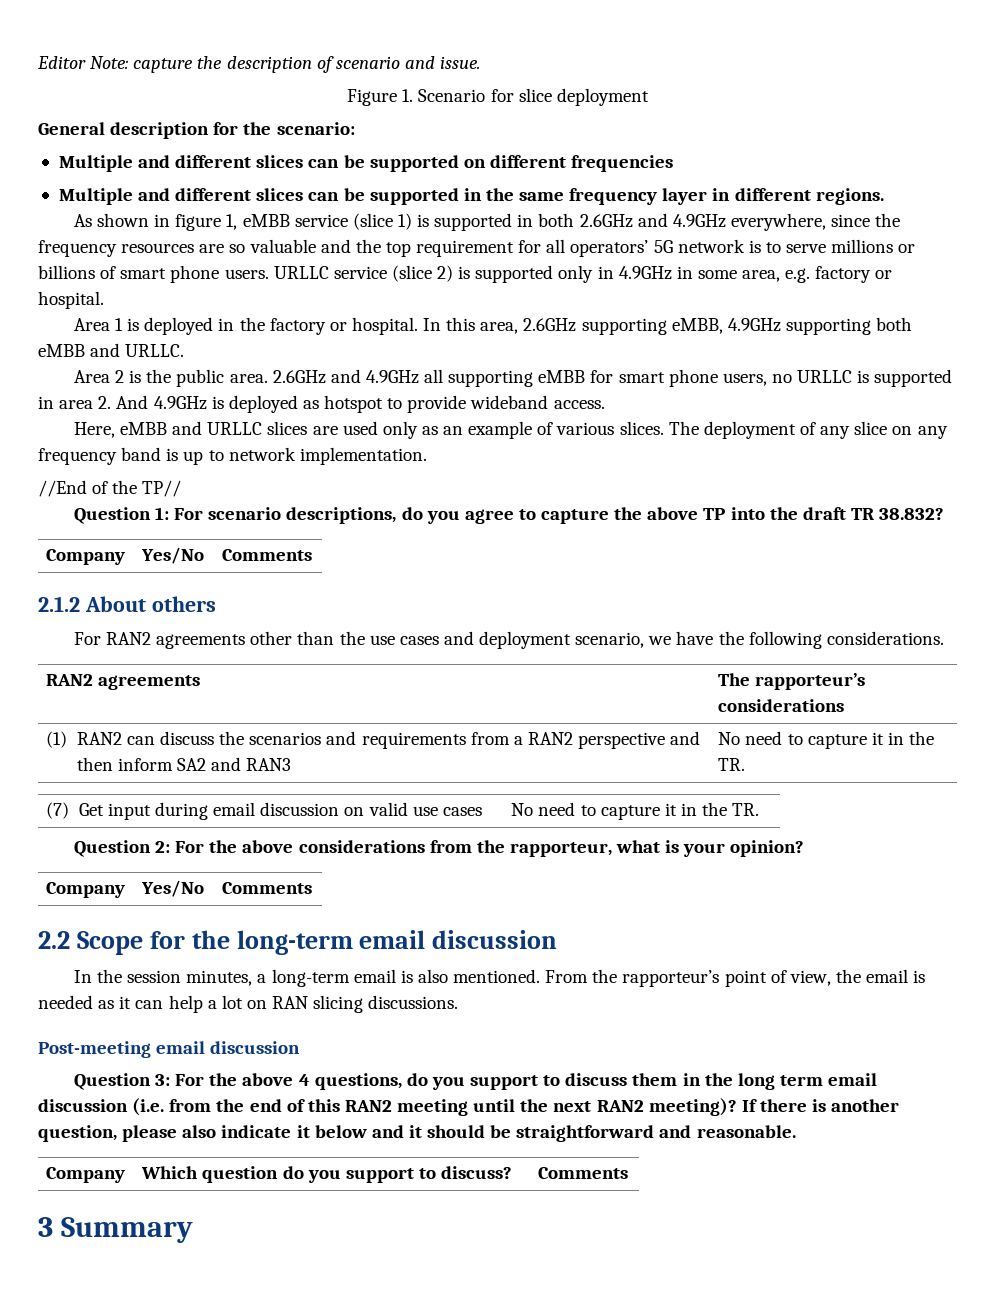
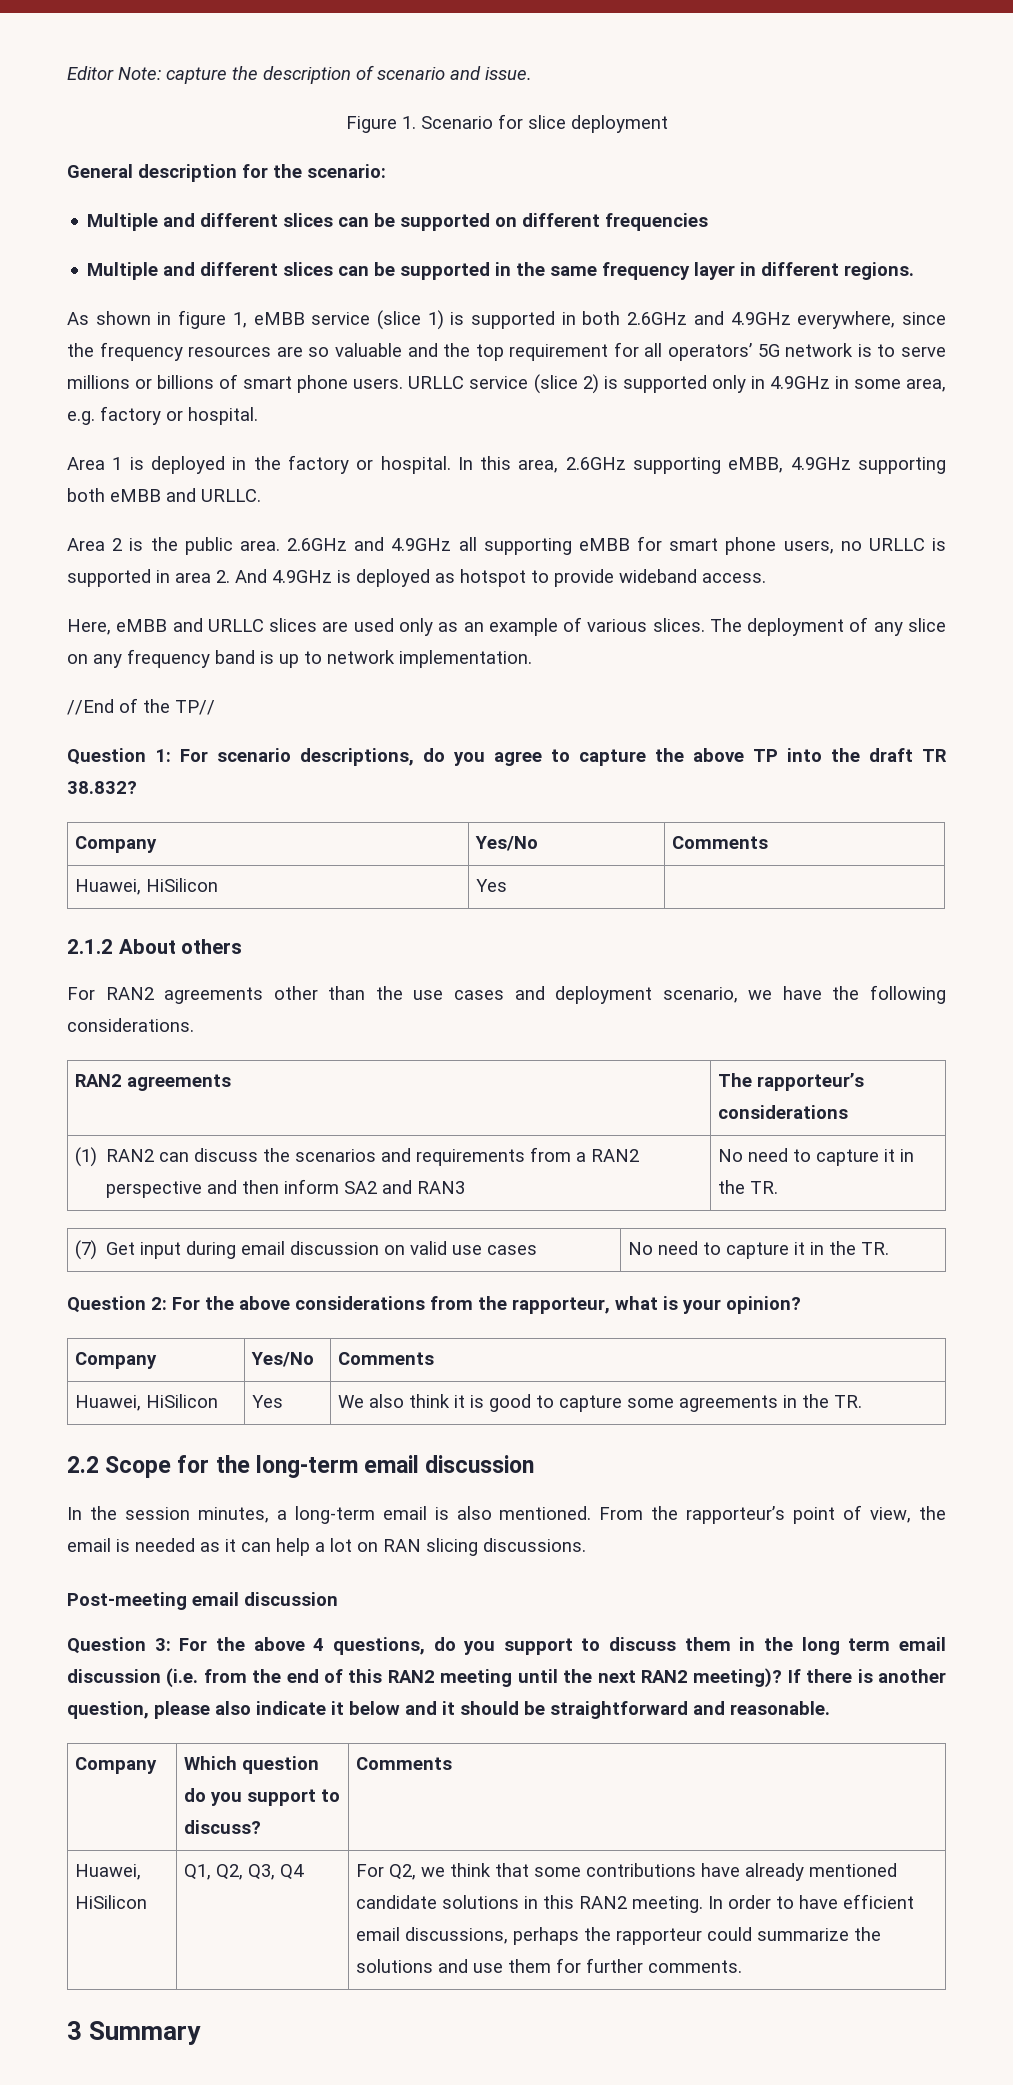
(313, 555) none -> [74,878,218,895] [475,879,507,892] // Huawei, HiSilicon | Yes |
(313, 888) none -> [74,1394,218,1411] [251,1395,283,1408] [337,1394,862,1412] // Huawei, HiSilicon | Yes | We also think it is good to capture some agreements in the TR.
(629, 1173) none -> [74,1864,141,1880] [74,1895,147,1909] [183,1864,304,1880] [355,1863,897,1881] [355,1894,914,1913] [355,1927,881,1945] [355,1958,742,1973] // Huawei, HiSilicon | Q1, Q2, Q3, Q4 | For Q2, we think that some contributions have already mentioned candidate solutions in this RAN2 meeting. In order to have efficient email discussions, perhaps the rapporteur could summarize the solutions and use them for further comments.

